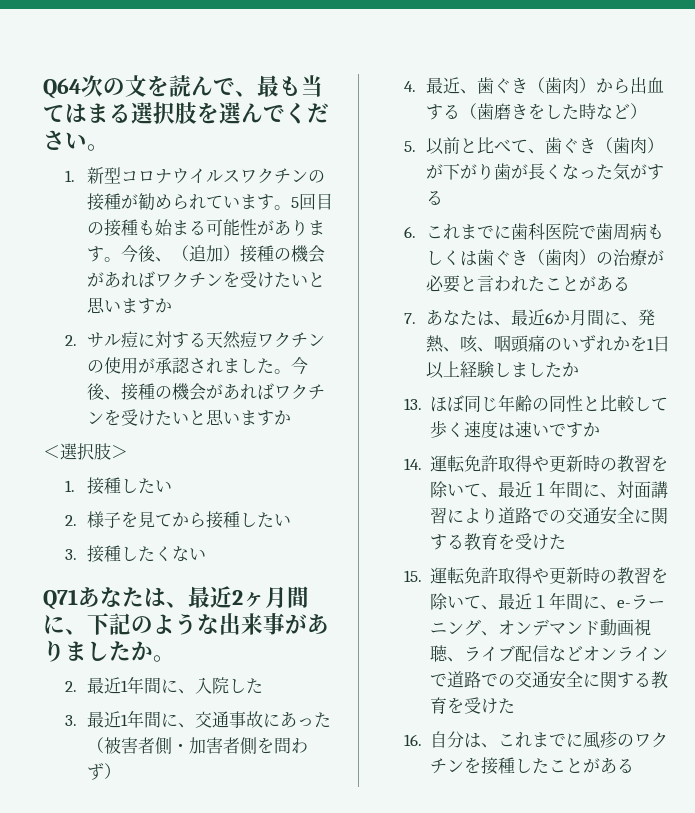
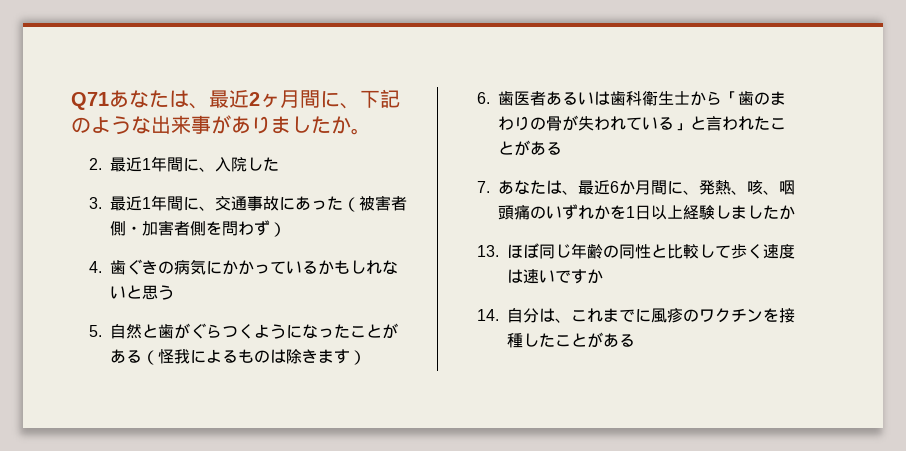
[43,75,323,99] [43,102,329,124] [43,130,109,151] [64,167,325,184] [86,193,333,211] [86,219,325,237] [86,244,325,263] [86,271,325,288] [86,297,172,314] [64,331,325,349] [86,356,308,375] [86,383,325,401] [86,409,291,426] [43,443,128,460] [64,477,172,495] [64,511,291,529] [64,545,206,563] Q64次の文を読んで、最も当てはまる選択肢を選んでください。 // 1.新型コロナウイルスワクチンの接種が勧められています。5回目の接種も始まる可能性があります。今後、（追加）接種の機会があればワクチンを受けたいと思いますか // 2.サル痘に対する天然痘ワクチンの使用が承認されました。今後、接種の機会があればワクチンを受けたいと思いますか // ＜選択肢＞ // 1.接種したい // 2.様子を見てから接種したい // 3.接種したくない // -> (71, 101) none
[425,77,664,94] [425,103,647,120] [403,137,664,155] [425,163,664,180] [425,190,443,205] [403,223,664,241] [425,249,664,266] [425,275,460,293] 最近、歯ぐき（歯肉）から出血する（歯磨きをした時など） // 5.以前と比べて、歯ぐき（歯肉）が下がり歯が長くなった気がする // 6.これまでに歯科医院で歯周病もしくは歯ぐき（歯肉）の治療が必要 -> [110,259,399,275] [110,285,175,300] [89,323,399,339] [110,349,367,365] [477,91,787,106] [498,115,691,131] 歯ぐきの病気にかかっているかもしれないと思う // 5.自然と歯がぐらつくようになったことがある（怪我によるものは除きます） // 6.歯医者あるいは歯科衛生士から「歯のまわりの骨が失われている」
[430,455,669,473] [430,480,669,499] [430,507,669,525] [430,533,567,551] [403,567,669,585] [430,592,666,610] [430,619,652,636] [430,645,669,662] [430,671,669,689] [430,697,516,714] [403,734,422,746] 運転免許取得や更新時の教習を除いて、最近１年間に、対面講習により道路での交通安全に関する教育を受けた // 15.運転免許取得や更新時の教習を除いて、最近１年間に、e-ラーニング、オンデマンド動画視聴、ライブ配信などオンラインで道路での交通安全に関する教育を受けた // 16. -> (500, 315) none

